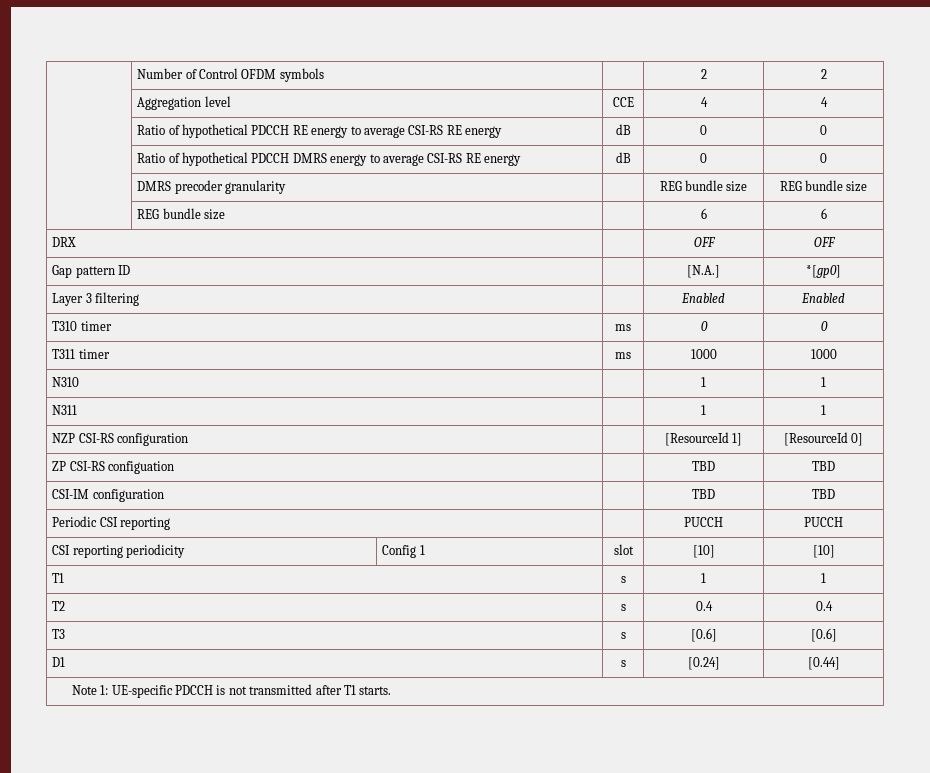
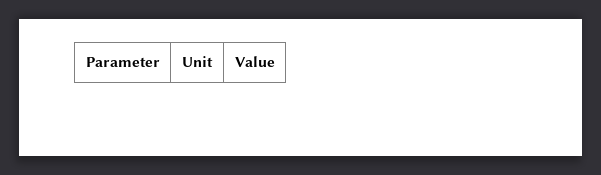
[137,68,324,82] [700,69,707,79] [820,69,827,79] [137,96,231,110] [612,97,634,107] [700,97,708,107] [820,97,828,107] [137,124,503,138] [615,124,631,135] [700,125,707,135] [820,125,827,135] [137,152,522,166] [615,152,631,163] [700,153,707,163] [820,153,827,163] [137,180,287,194] [659,180,748,192] [779,180,868,192] [137,208,226,220] [700,208,707,219] [820,208,827,219] [52,237,77,247] [693,237,715,247] [813,237,835,247] [52,265,131,278] [687,265,720,278] [806,265,841,278] [52,292,140,306] [681,293,725,303] [801,293,845,303] [52,321,112,331] [615,324,631,331] [700,321,708,331] [820,321,828,331] [52,349,110,359] [615,352,631,359] [690,349,717,359] [810,349,837,359] [52,377,80,387] [701,377,706,387] [821,377,826,387] [52,405,78,415] [701,405,706,415] [821,405,826,415] [52,433,189,446] [664,432,743,446] [783,432,864,446] [52,461,175,474] [692,461,715,471] [812,461,835,471] [52,489,164,502] [692,489,715,499] [812,489,835,499] [52,516,171,530] [684,517,723,527] [804,517,843,527] [52,544,186,558] [382,545,425,558] [613,544,634,555] [692,545,715,558] [812,545,835,558] [52,573,65,583] [620,576,626,583] [701,573,706,583] [821,573,826,583] [52,601,66,611] [620,604,626,611] [695,601,713,611] [815,601,833,611] [52,629,66,639] [620,632,626,639] [690,628,717,642] [810,628,837,642] [52,657,66,667] [620,660,626,667] [687,657,720,670] [807,657,840,670] [71,684,392,698] | Number of Control OFDM symbols | | 2 | 2 // | Aggregation level | CCE | 4 | 4 // | Ratio of hypothetical PDCCH RE energy to average CSI-RS RE energy | dB | 0 | 0 // | Ratio of hypothetical PDCCH DMRS energy to average CSI-RS RE energy | dB | 0 | 0 // | DMRS precoder granularity | | REG bundle size | REG bundle size // | REG bundle size | | 6 | 6 // DRX | | OFF | OFF // Gap pattern ID | | [N.A.] | *[gp0] // Layer 3 filtering | | Enabled | Enabled // T310 timer | ms | 0 | 0 // T311 timer | ms | 1000 | 1000 // N310 | | 1 | 1 // N311 | | 1 | 1 // NZP CSI-RS configuration | | [ResourceId 1] | [ResourceId 0] // ZP CSI-RS configuation | | TBD | TBD // CSI-IM configuration | | TBD | TBD // Periodic CSI reporting | | PUCCH | PUCCH // CSI reporting periodicity | Config 1 | slot | [10] | [10] // T1 | s | 1 | 1 // T2 | s | 0.4 | 0.4 // T3 | s | [0.6] | [0.6] // D1 | s | [0.24] | [0.44] // Note 1: UE-specific PDCCH is not transmitted after T1 starts. -> [85,57,160,67] [182,56,213,67] [234,56,275,67] Parameter | Unit | Value

